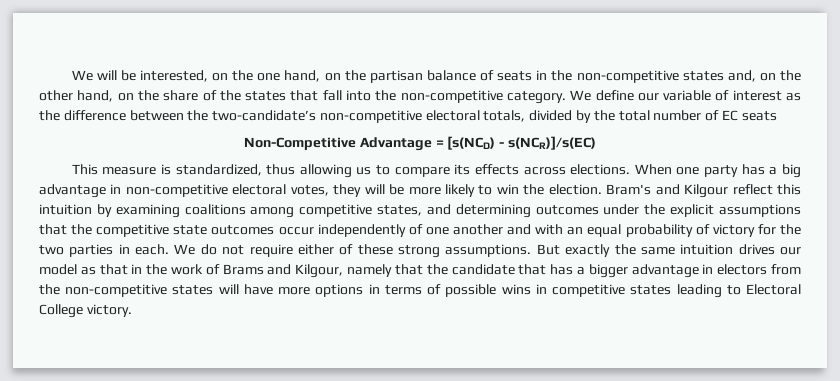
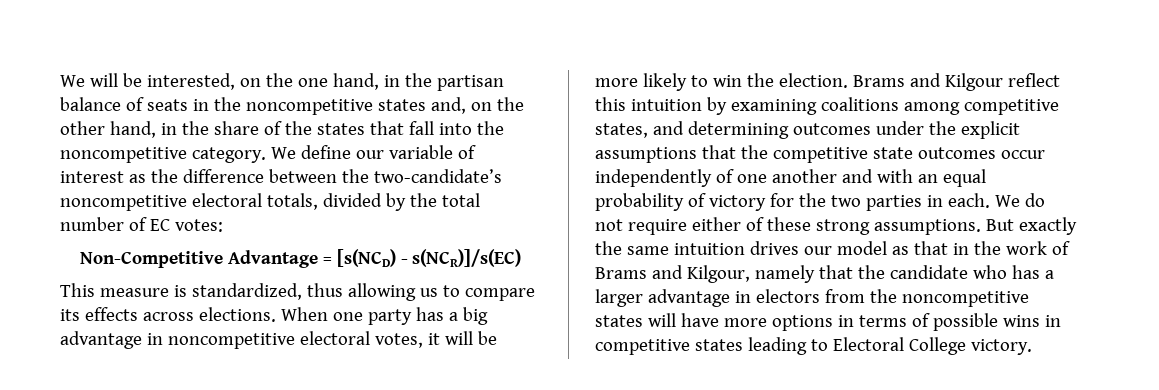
[324,73,341,81] on -> [383,75,400,87] in
[576,70,679,83] non-competitive -> [245,99,373,115] noncompetitive
[117,93,134,101] on -> [160,123,177,135] in
[400,90,503,103] non-competitive -> [60,147,187,163] noncompetitive
[319,110,422,123] non-competitive -> [60,195,187,211] noncompetitive
[741,111,777,121] seats -> [174,219,223,232] votes:
[125,184,228,197] non-competitive -> [167,333,295,349] noncompetitive
[333,184,362,197] they -> [427,333,440,345] it
[606,184,652,195] Bram's -> [852,75,905,87] Brams
[518,264,628,278] that has a bigger -> [972,265,1054,279] [595,289,643,307] who has a larger
[65,284,168,297] non-competitive -> [901,291,1029,307] noncompetitive

